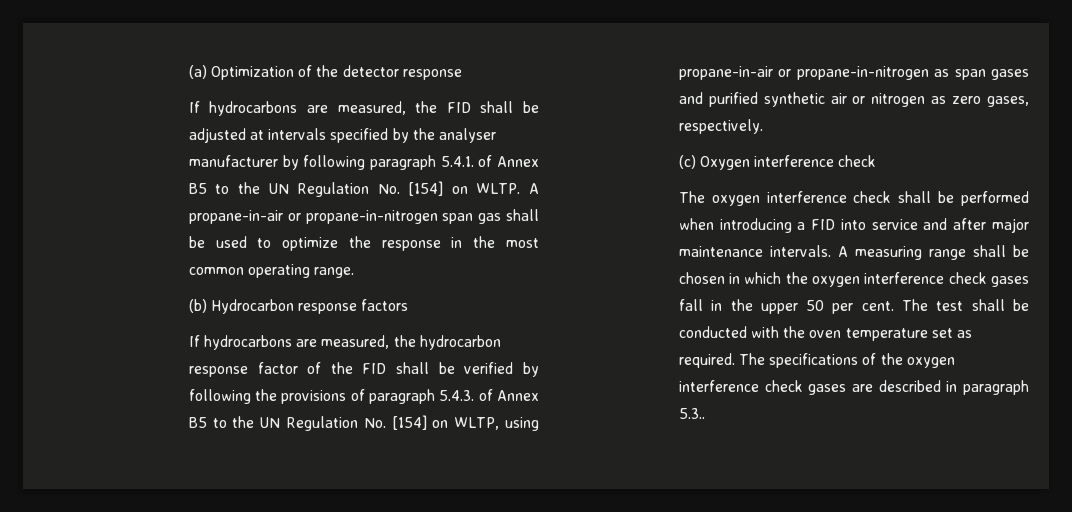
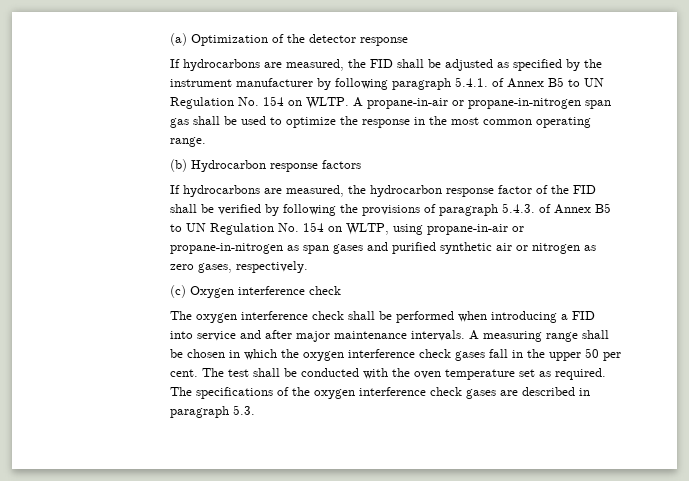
[250,128,327,140] at intervals -> [497,62,510,68] as
[438,128,496,143] analyser -> [170,79,233,87] instrument
[238,181,444,197] the UN Regulation No. [154] -> [584,78,605,87] [170,96,285,109] UN Regulation No. 154
[232,415,427,431] the UN Regulation No. [154] -> [186,222,325,235] UN Regulation No. 154
[678,408,705,419] 5.3.. -> [233,405,256,415] 5.3.

